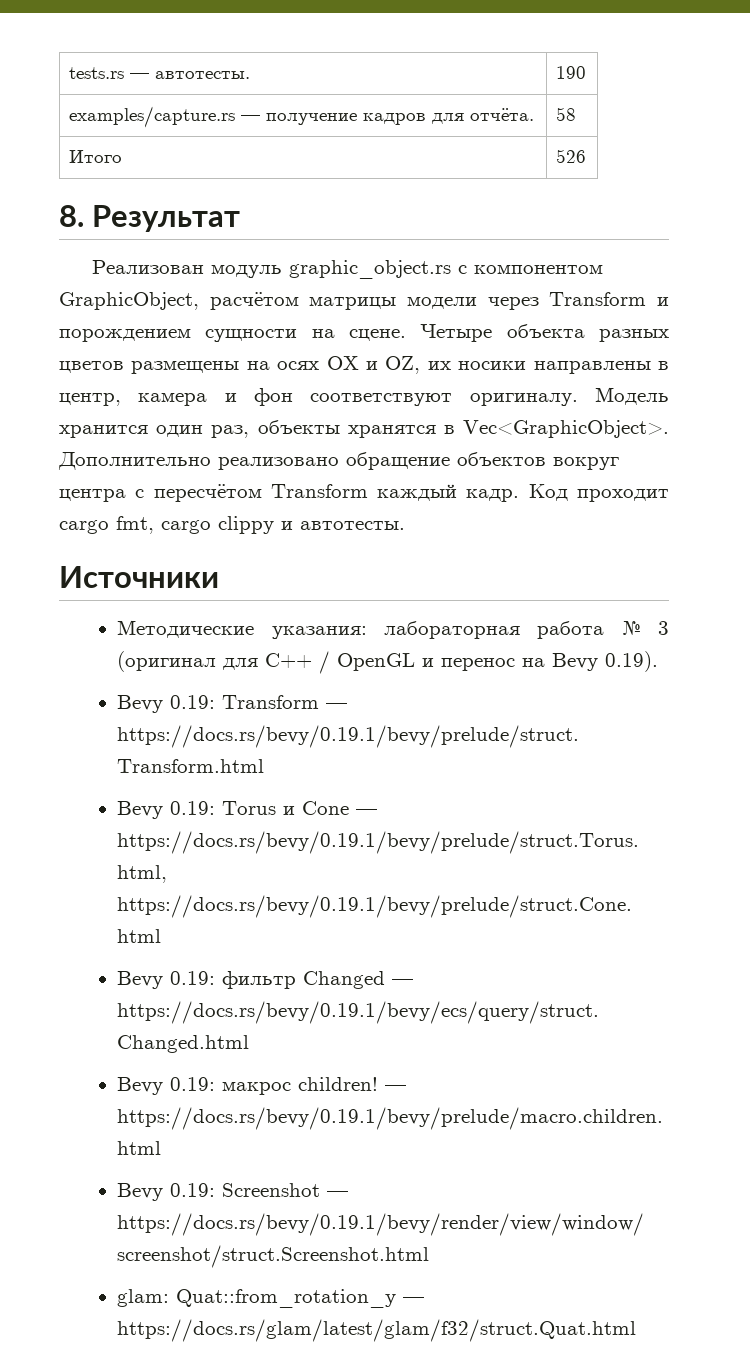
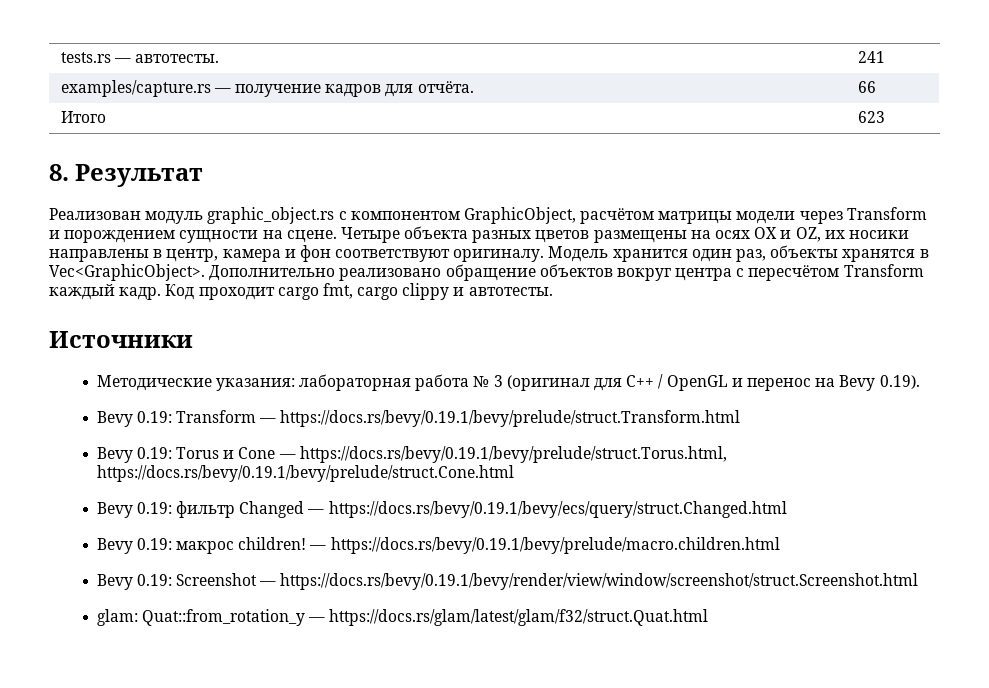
[555,66,586,79] 190 -> [857,51,885,63] 241
[555,107,576,121] 58 -> [857,81,876,93] 66
[555,149,586,163] 526 -> [857,111,885,123] 623

